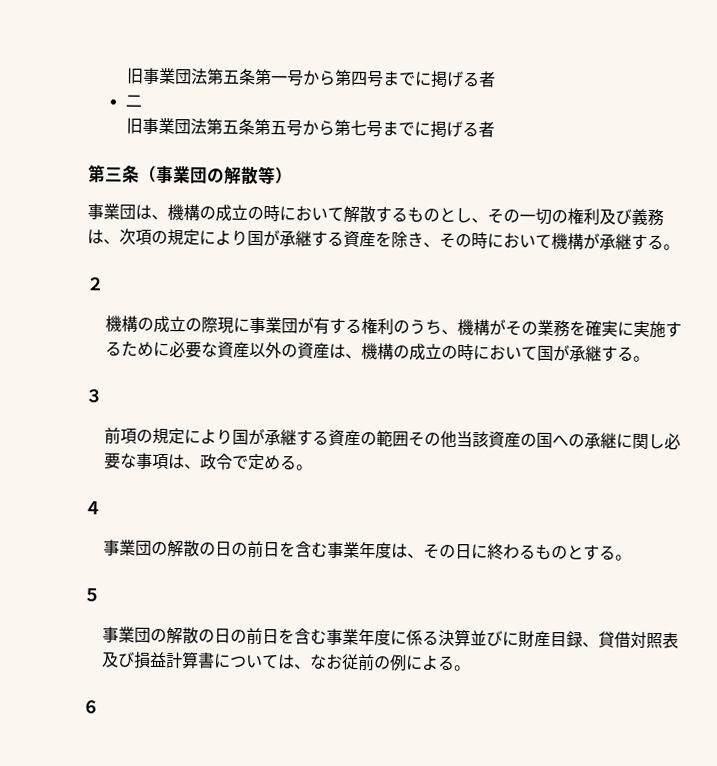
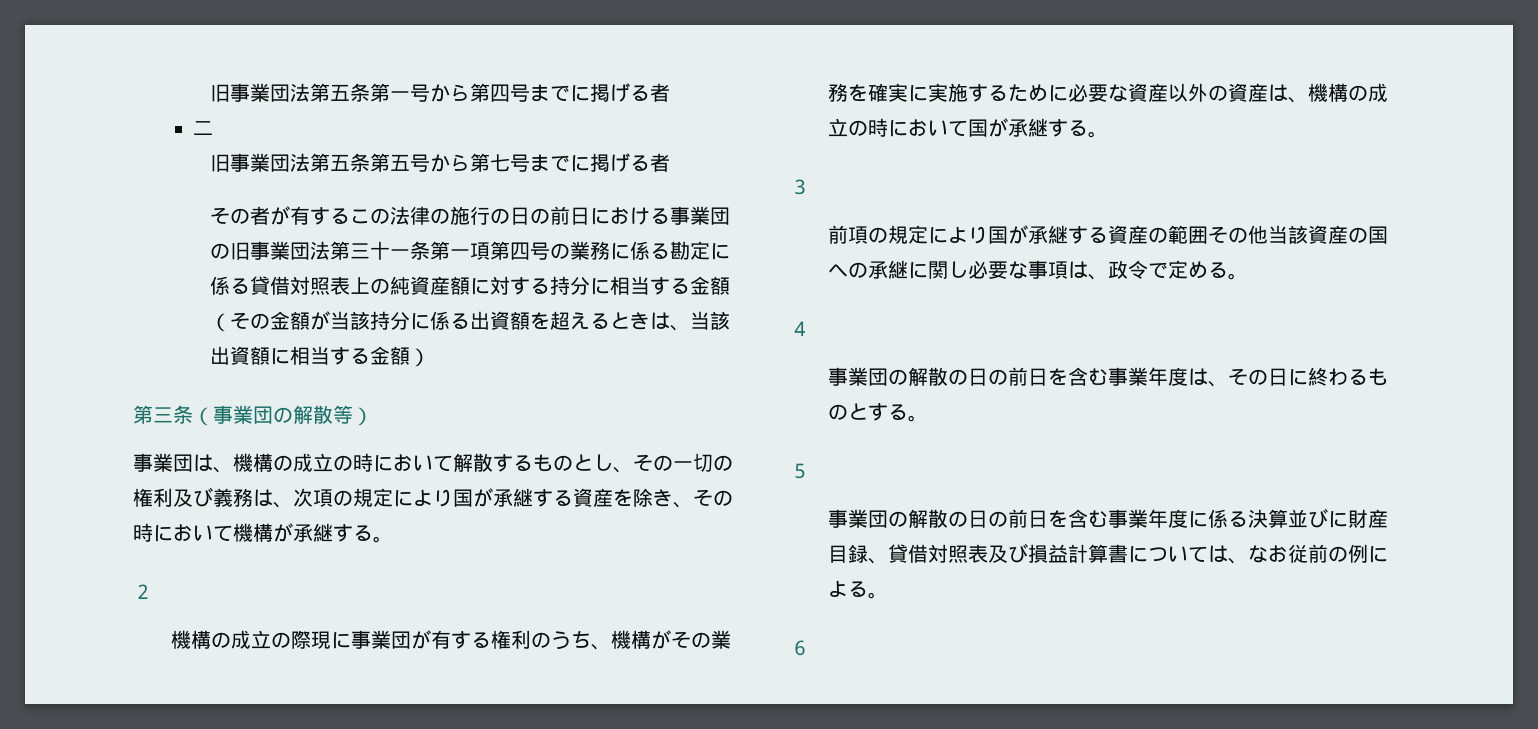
(496, 129) none -> [209,206,730,225] [209,241,730,260] [209,276,730,295] [209,311,730,332] [209,346,430,367] // その者が有するこの法律の施行の日の前日における事業団の旧事業団法第三十一条第一項第四号の業務に係る勘定に係る貸借対照表上の純資産額に対する持分に相当する金額（その金額が当該持分に係る出資額を超えるときは、当該出資額に相当する金額）

